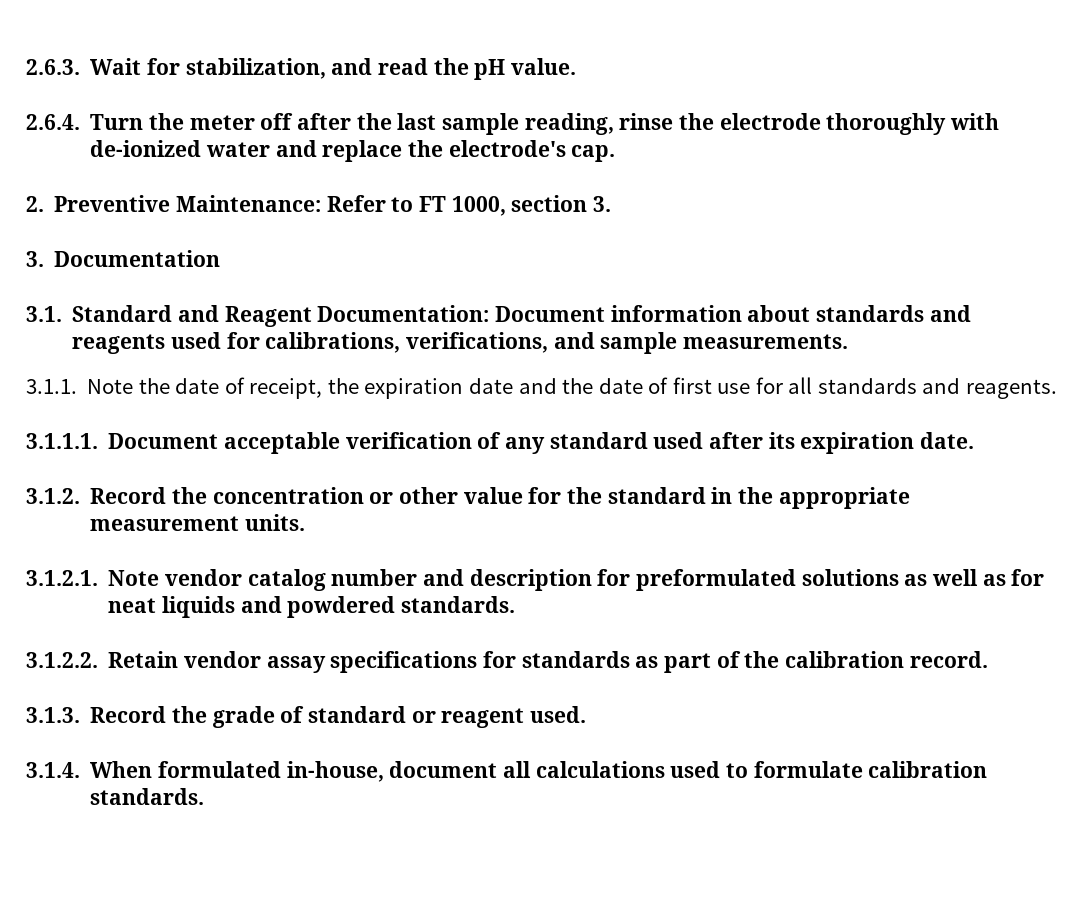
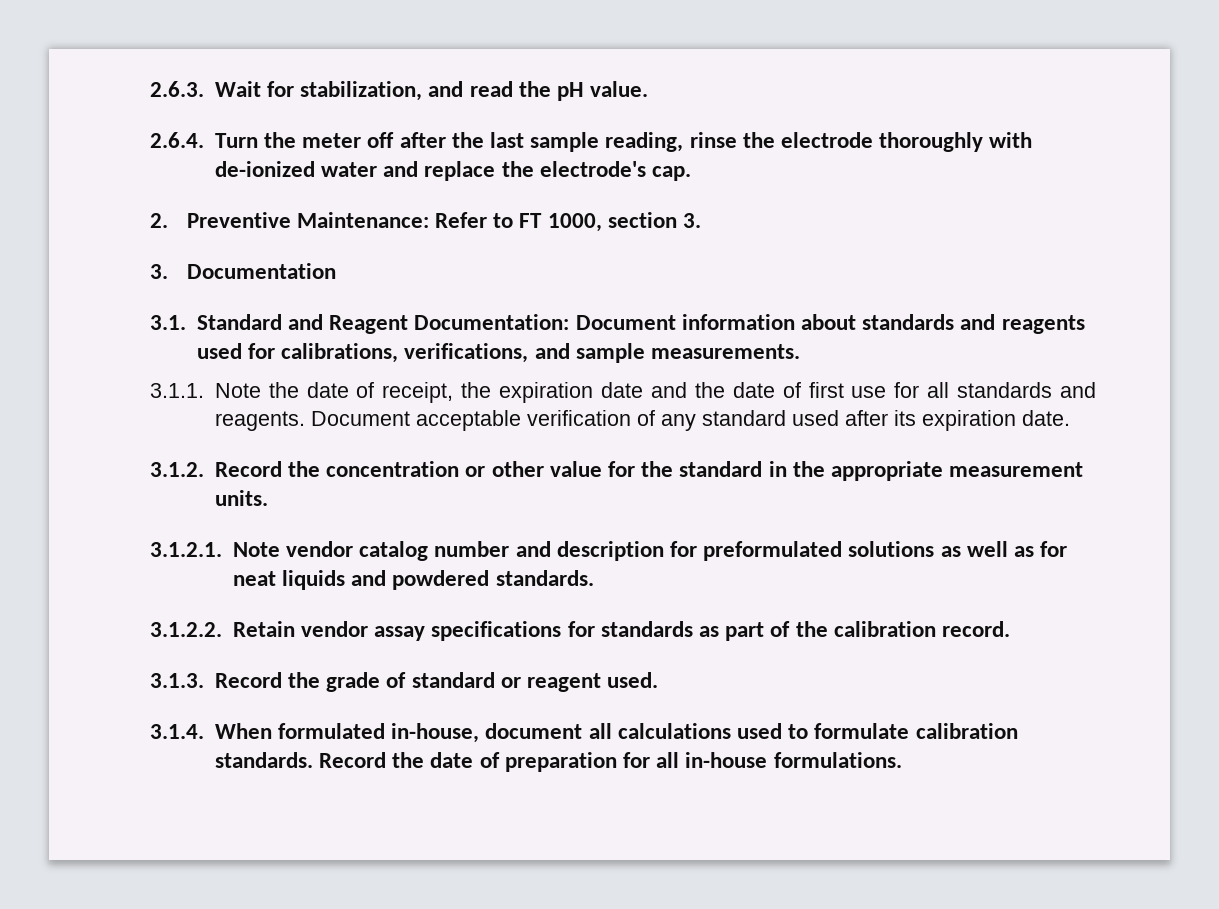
[26,433,98,449] // 3.1.1.1. -> (305, 421) none
(205, 796) none -> [318,752,902,772] Record the date of preparation for all in-house formulations.

